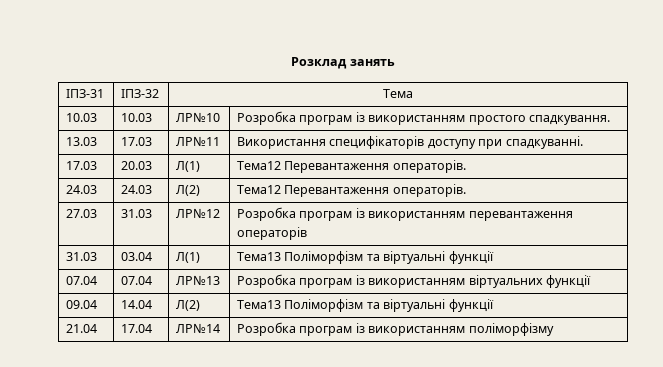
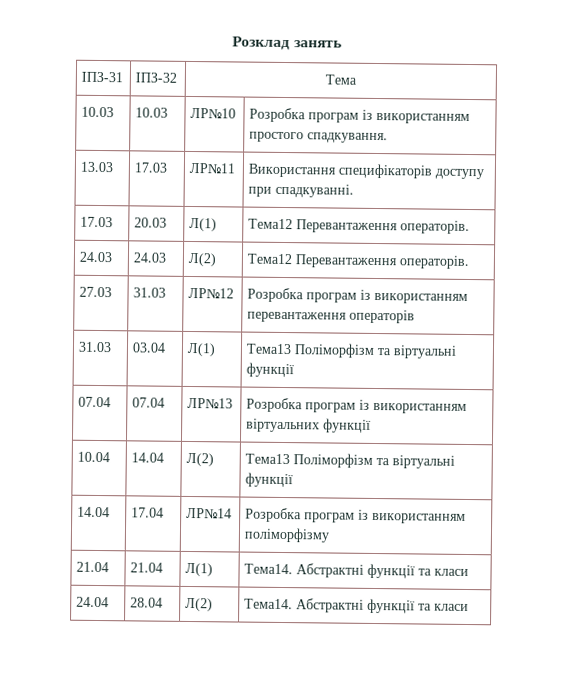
[66,300,98,309] 09.04 -> [77,451,111,463] 10.04
[66,324,98,333] 21.04 -> [77,506,111,518] 14.04
(554, 329) none -> [76,561,110,573] [130,562,164,573] [185,562,214,577] [244,563,470,579] [76,596,110,608] [130,597,164,608] [185,597,214,612] [244,598,470,614] // 21.04 | 21.04 | Л(1) | Тема14. Абстрактні функції та класи // 24.04 | 28.04 | Л(2) | Тема14. Абстрактні функції та класи

